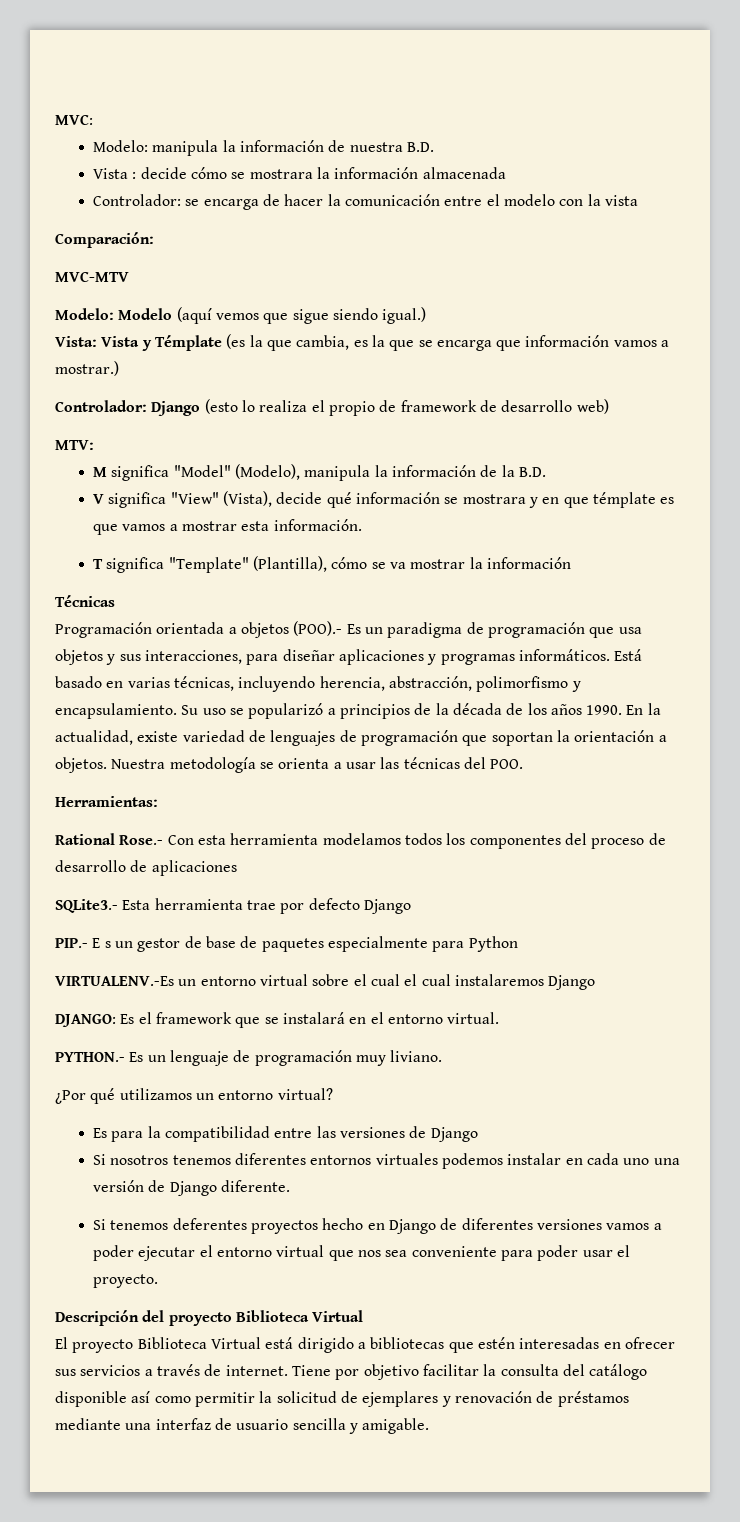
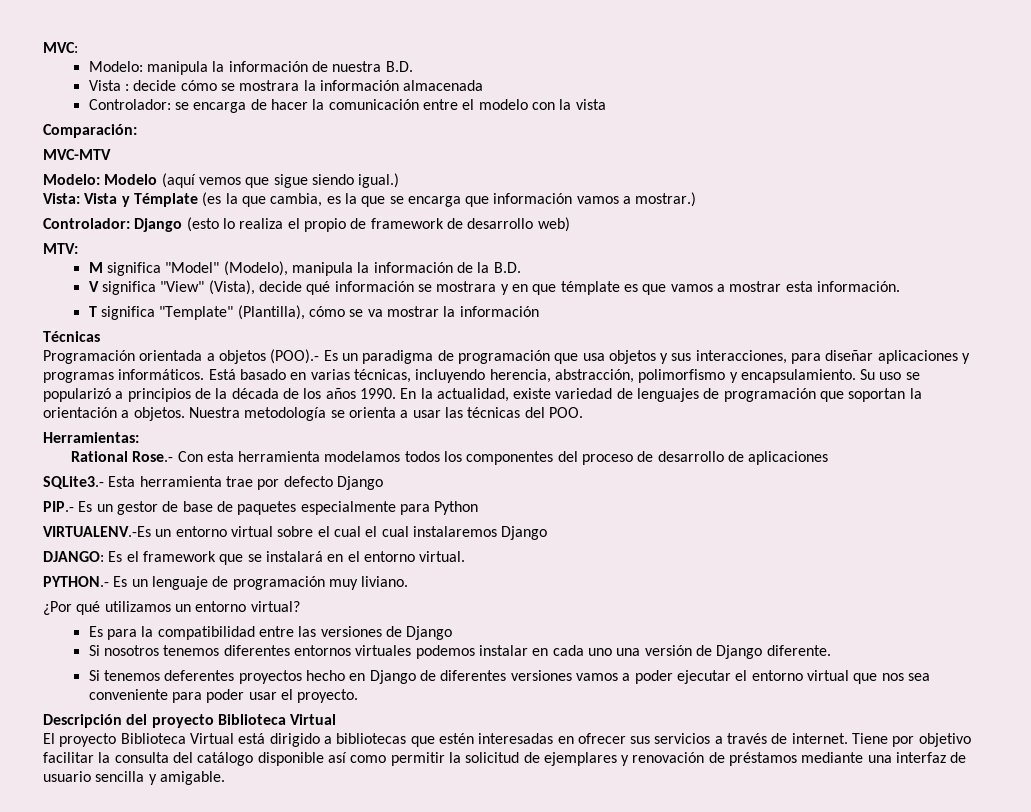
[92,938,111,948] E s -> [78,501,93,512] Es

